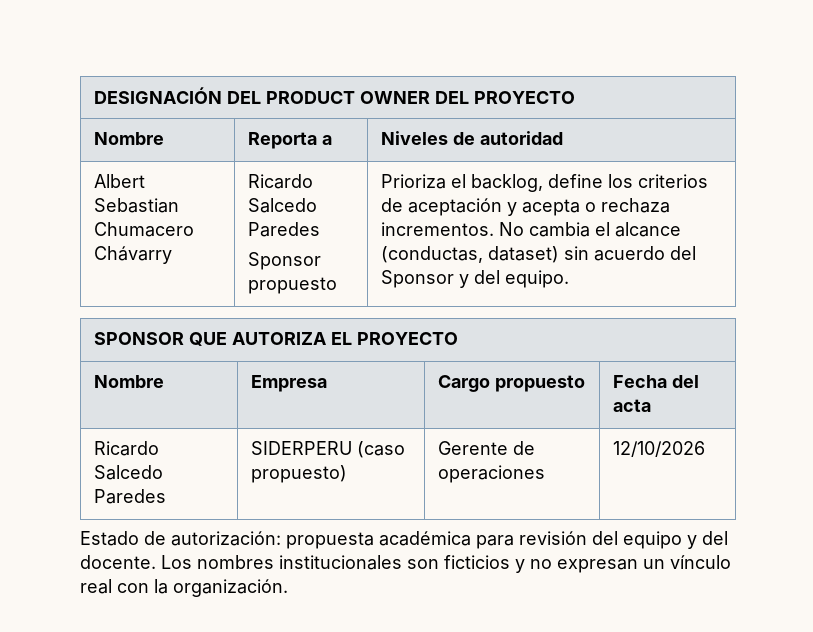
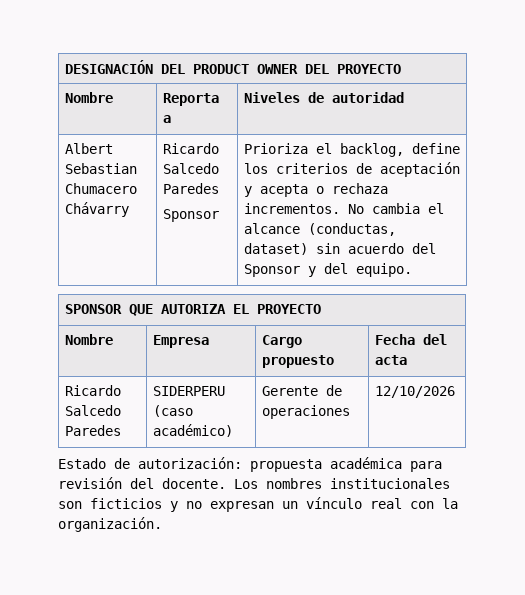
[248,277,338,294] propuesto -> (219, 215) none
[251,465,348,483] propuesto) -> [152,424,233,437] académico)
[623,531,728,549] equipo y del -> (154, 483) none

